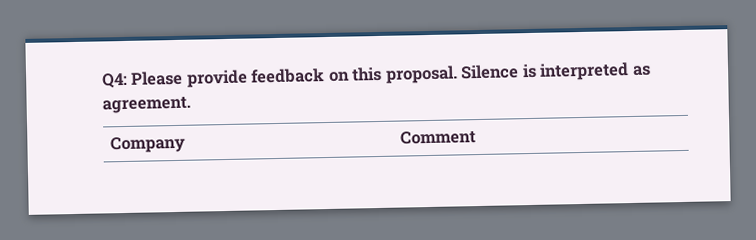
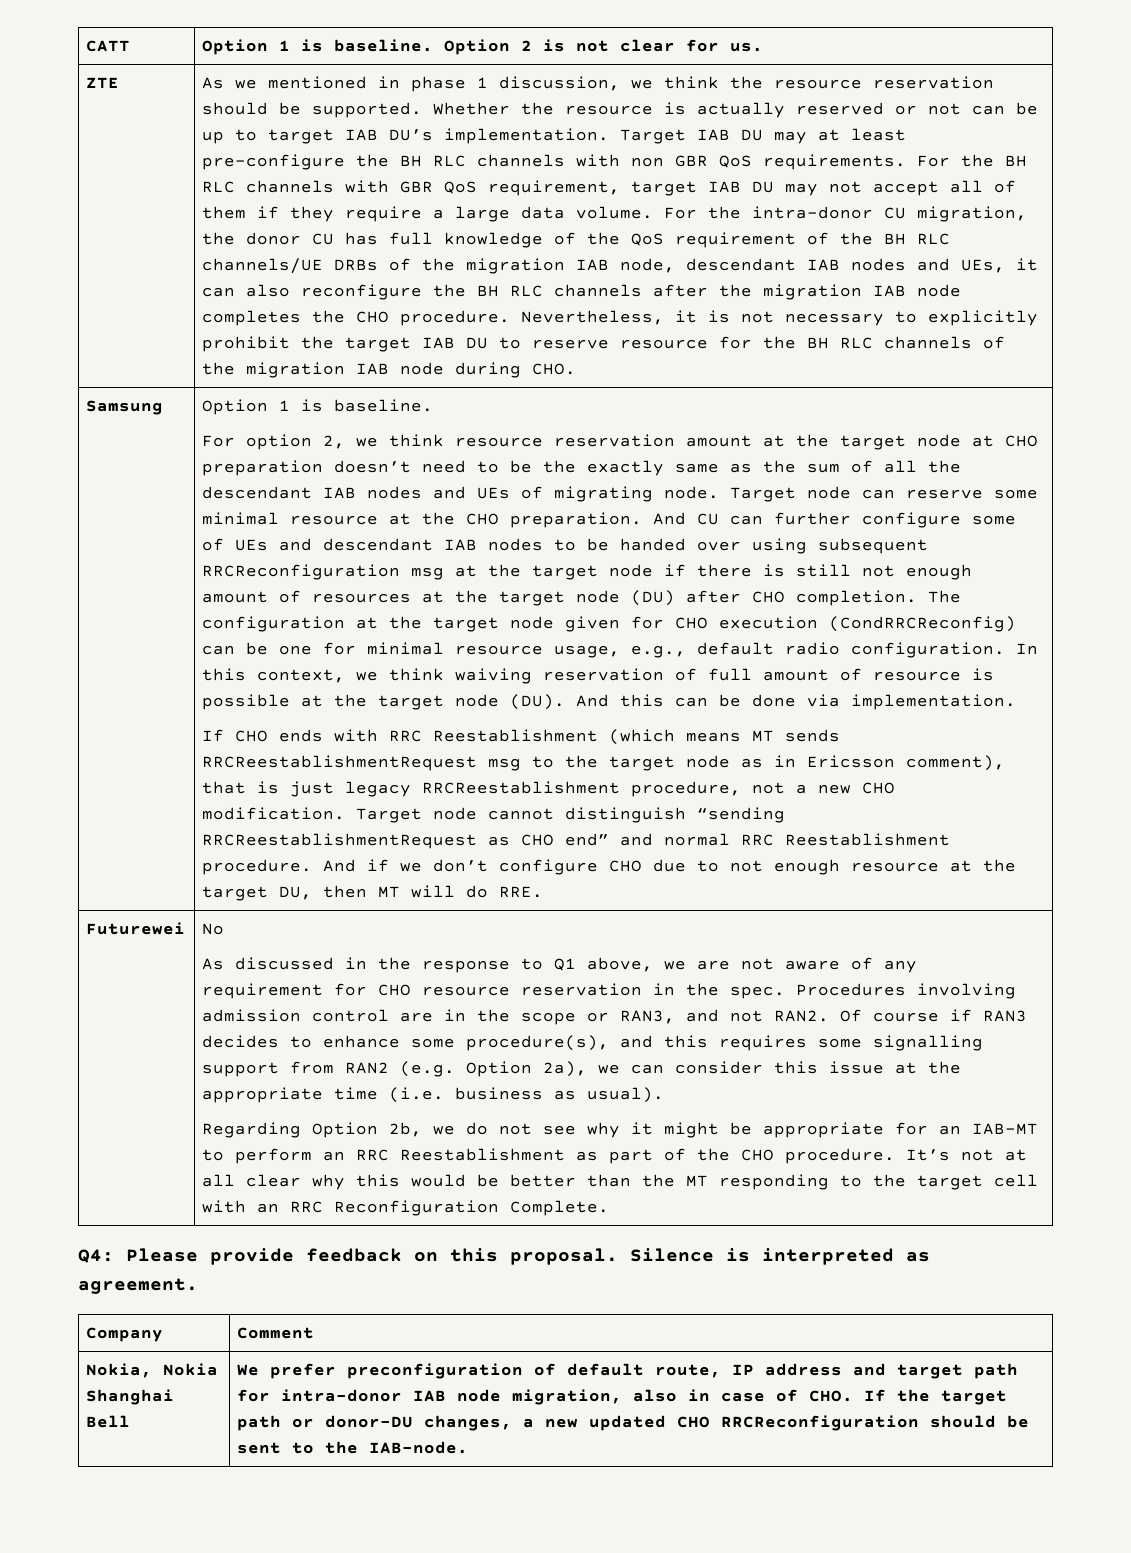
(102, 80) none -> [86,40,131,52] [202,39,764,55] [86,77,120,88] [202,76,995,92] [202,102,1039,118] [202,128,907,144] [202,154,1028,170] [202,180,1017,196] [202,206,1028,222] [202,232,951,248] [202,258,1039,274] [202,284,962,300] [202,310,1039,326] [202,336,1006,352] [202,362,577,378] [86,400,164,415] [202,399,434,415] [202,434,1039,450] [202,460,962,476] [202,486,1039,502] [202,512,1017,528] [202,538,929,554] [202,564,973,580] [202,590,962,606] [202,616,1017,632] [202,642,1039,658] [202,668,995,684] [202,694,1017,710] [202,729,841,745] [202,755,1006,771] [202,781,896,797] [202,807,786,823] [202,833,951,849] [202,859,1017,875] [202,885,544,901] [86,922,186,935] [202,923,225,935] [202,957,918,973] [202,983,1017,999] [202,1009,1028,1025] [202,1035,984,1051] [202,1061,962,1077] [202,1087,665,1103] [202,1122,1039,1138] [202,1148,1028,1164] [202,1174,1039,1190] [202,1200,610,1216] CATT | Option 1 is baseline. Option 2 is not clear for us. // ZTE | As we mentioned in phase 1 discussion, we think the resource reservation should be supported. Whether the resource is actually reserved or not can be up to target IAB DU’s implementation. Target IAB DU may at least pre-configure the BH RLC channels with non GBR QoS requirements. For the BH RLC channels with GBR QoS requirement, target IAB DU may not accept all of them if they require a large data volume. For the intra-donor CU migration, the donor CU has full knowledge of the QoS requirement of the BH RLC channels/UE DRBs of the migration IAB node, descendant IAB nodes and UEs, it can also reconfigure the BH RLC channels after the migration IAB node completes the CHO procedure. Nevertheless, it is not necessary to explicitly prohibit the target IAB DU to reserve resource for the BH RLC channels of the migration IAB node during CHO. // Samsung | Option 1 is baseline. // For option 2, we think resource reservation amount at the target node at CHO preparation doesn’t need to be the exactly same as the sum of all the descendant IAB nodes and UEs of migrating node. Target node can reserve some minimal resource at the CHO preparation. And CU can further configure some of UEs and descendant IAB nodes to be handed over using subsequent RRCReconfiguration msg at the target node if there is still not enough amount of resources at the target node (DU) after CHO completion. The configuration at the target node given for CHO execution (CondRRCReconfig) can be one for minimal resource usage, e.g., default radio configuration. In this context, we think waiving reservation of full amount of resource is possible at the target node (DU). And this can be done via implementation. // If CHO ends with RRC Reestablishment (which means MT sends RRCReestablishmentRequest msg to the target node as in Ericsson comment), that is just legacy RRCReestablishment procedure, not a new CHO modification. Target node cannot distinguish “sending RRCReestablishmentRequest as CHO end” and normal RRC Reestablishment procedure. And if we don’t configure CHO due to not enough resource at the target DU, then MT will do RRE. // Futurewei | No // As discussed in the response to Q1 above, we are not aware of any requirement for CHO resource reservation in the spec. Procedures involving admission control are in the scope or RAN3, and not RAN2. Of course if RAN3 decides to enhance some procedure(s), and this requires some signalling support from RAN2 (e.g. Option 2a), we can consider this issue at the appropriate time (i.e. business as usual). // Regarding Option 2b, we do not see why it might be appropriate for an IAB-MT to perform an RRC Reestablishment as part of the CHO procedure. It’s not at all clear why this would be better than the MT responding to the target cell with an RRC Reconfiguration Complete. //
(476, 137) none -> [86,1363,219,1378] [86,1389,175,1405] [86,1415,131,1428] [237,1363,1019,1379] [237,1389,1008,1405] [237,1415,1030,1431] [237,1441,469,1454] // Nokia, Nokia Shanghai Bell | We prefer preconfiguration of default route, IP address and target path for intra-donor IAB node migration, also in case of CHO. If the target path or donor-DU changes, a new updated CHO RRCReconfiguration should be sent to the IAB-node.

